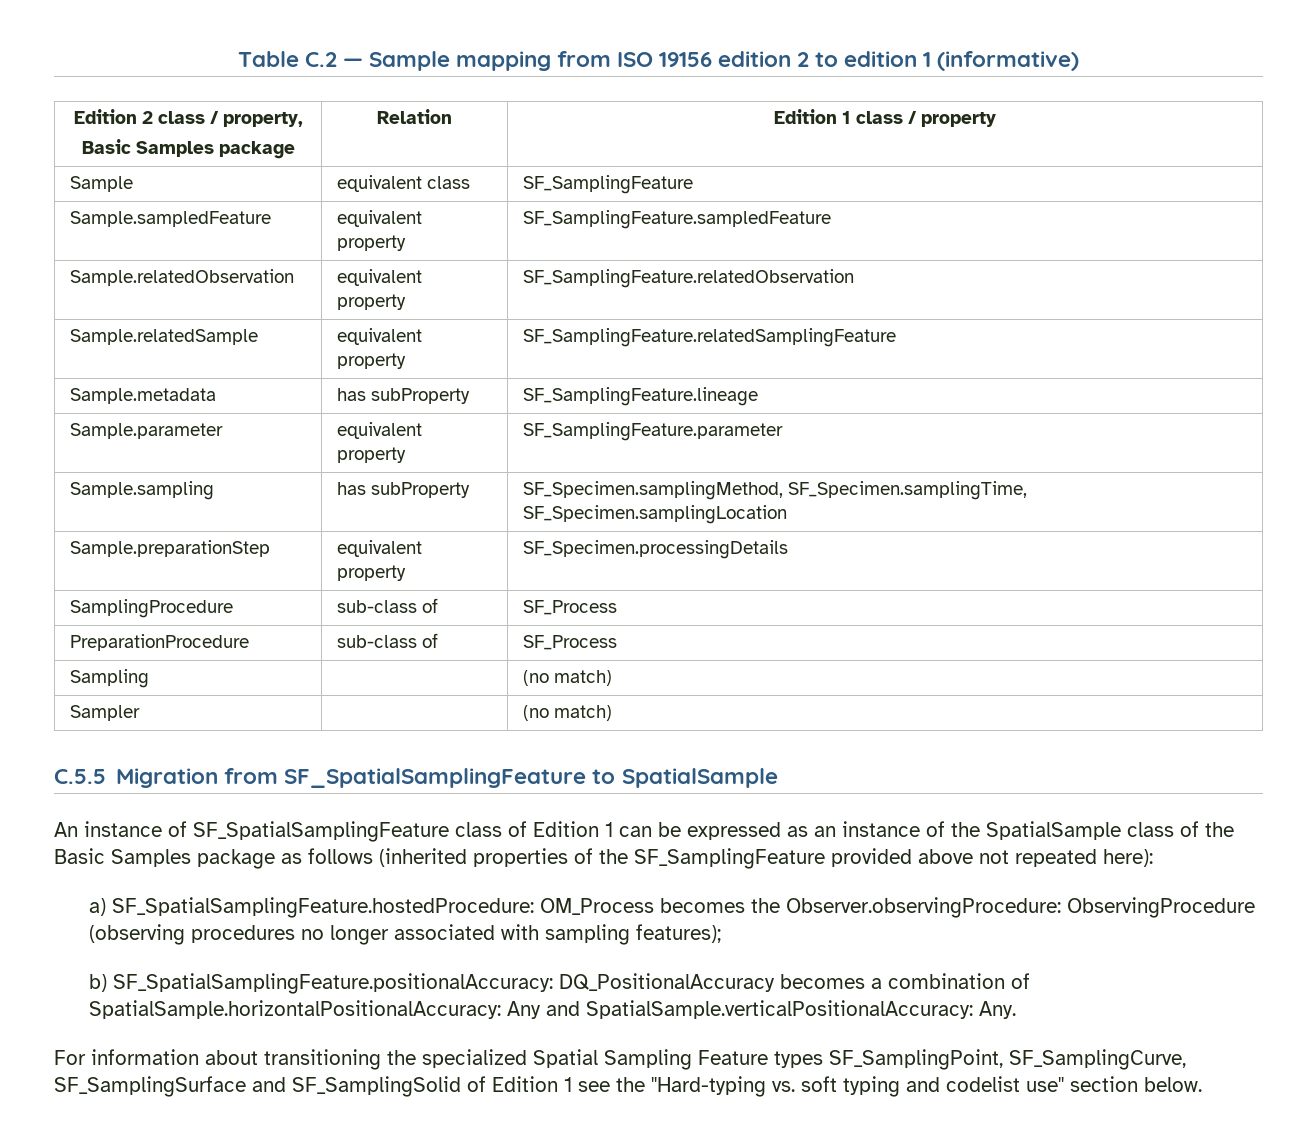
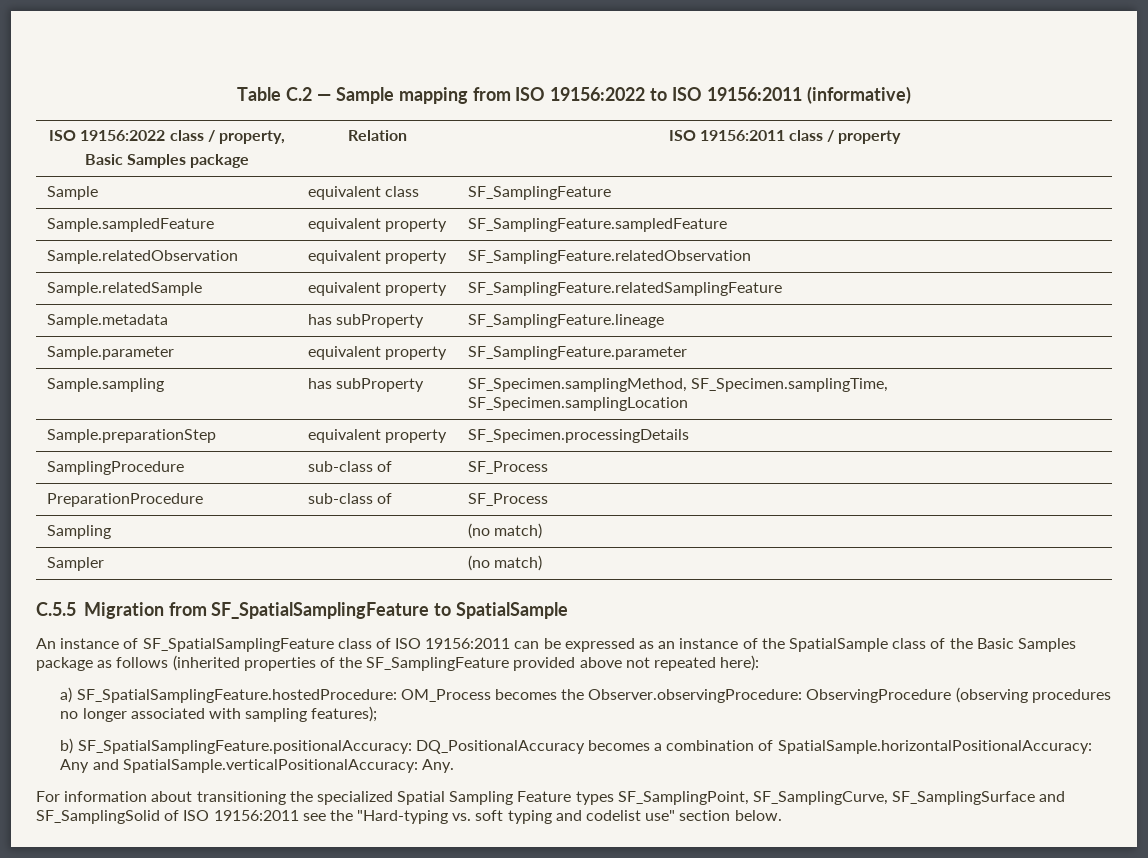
[659,51,932,67] 19156 edition 2 to edition 1 -> [550,87,802,101] 19156:2022 to ISO 19156:2011
[73,109,153,124] Edition 2 -> [49,130,166,141] ISO 19156:2022
[774,109,851,124] Edition 1 -> [668,130,785,141] ISO 19156:2011
[533,821,613,837] Edition 1 -> [395,638,511,649] ISO 19156:2011
[492,1076,572,1092] Edition 1 -> [183,810,299,821] ISO 19156:2011

